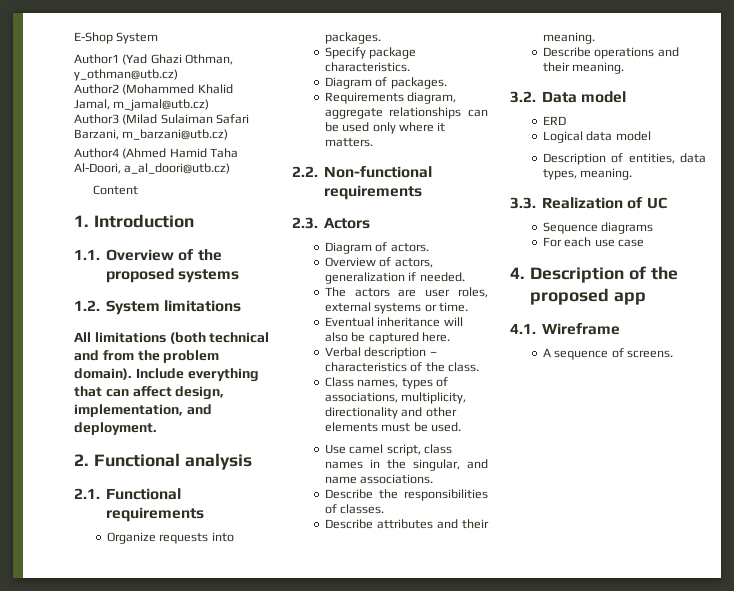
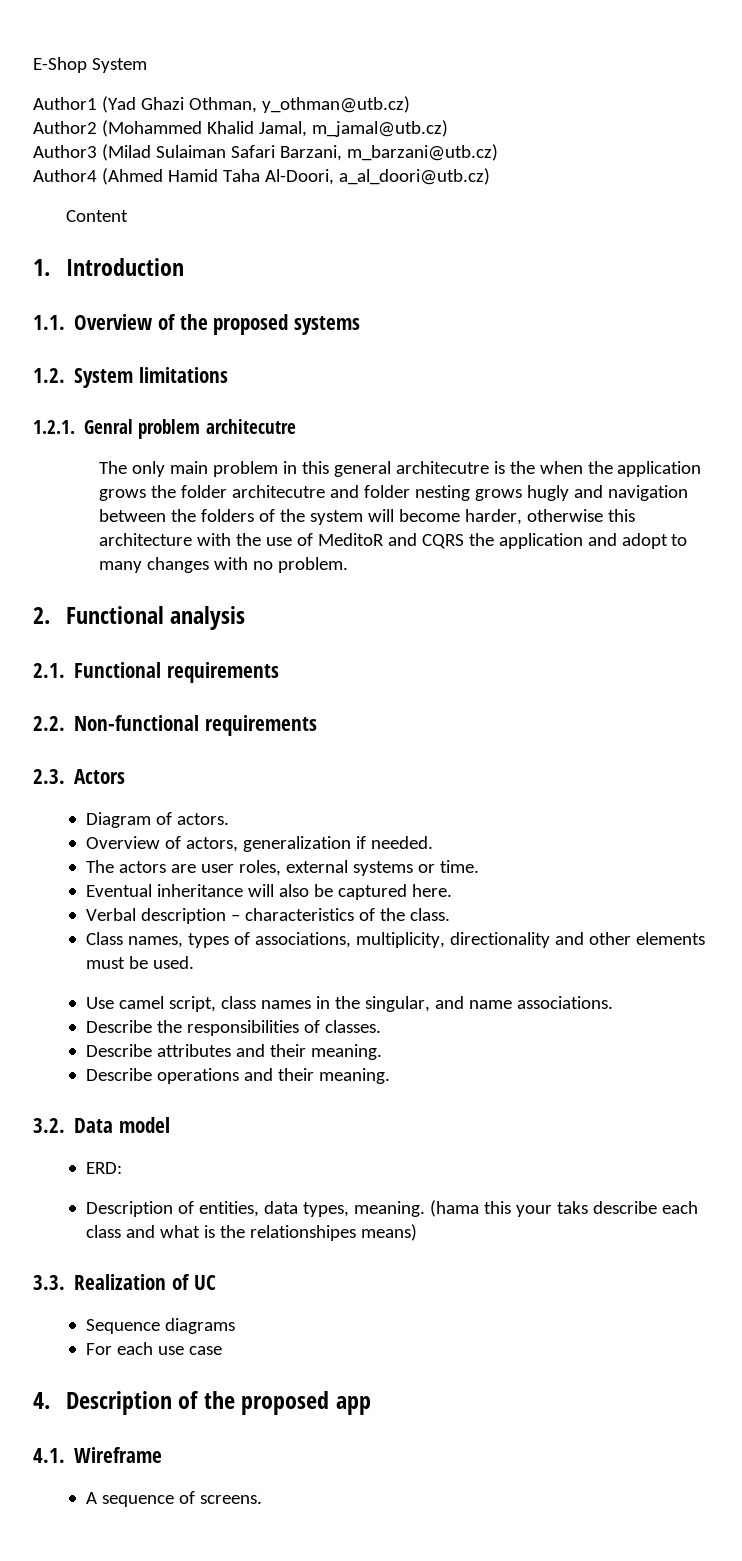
[74,332,270,344] [74,350,220,363] [74,368,259,382] [74,386,225,400] [74,404,212,417] [74,422,157,435] All limitations (both technical and from the problem domain). Include everything that can affect design, implementation, and deployment. -> [33,419,296,439] [98,461,702,477] [98,485,688,501] [98,509,635,525] [98,533,688,549] [98,557,348,573] 1.2.1. Genral problem architecutre // The only main problem in this general architecutre is the when the application grows the folder architecutre and folder nesting grows hugly and navigation between the folders of the system will become harder, otherwise this architecture with the use of MeditoR and CQRS the application and adopt to many changes with no problem.
[106,532,234,544] [324,32,381,44] [324,47,417,59] [324,62,410,72] [324,77,447,89] [324,92,457,104] [324,107,488,119] [324,122,446,134] [324,138,373,147] // Organize requests into packages. // Specify package characteristics. // Diagram of packages. // Requirements diagram, aggregate relationships can be used only where it matters. -> (279, 672) none
[542,116,566,125] [542,131,651,143] ERD // Logical data model -> [86,1162,123,1174] ERD:
(633, 174) none -> [430,1200,699,1217] [86,1224,418,1241] (hama this your taks describe each class and what is the relationshipes means)

